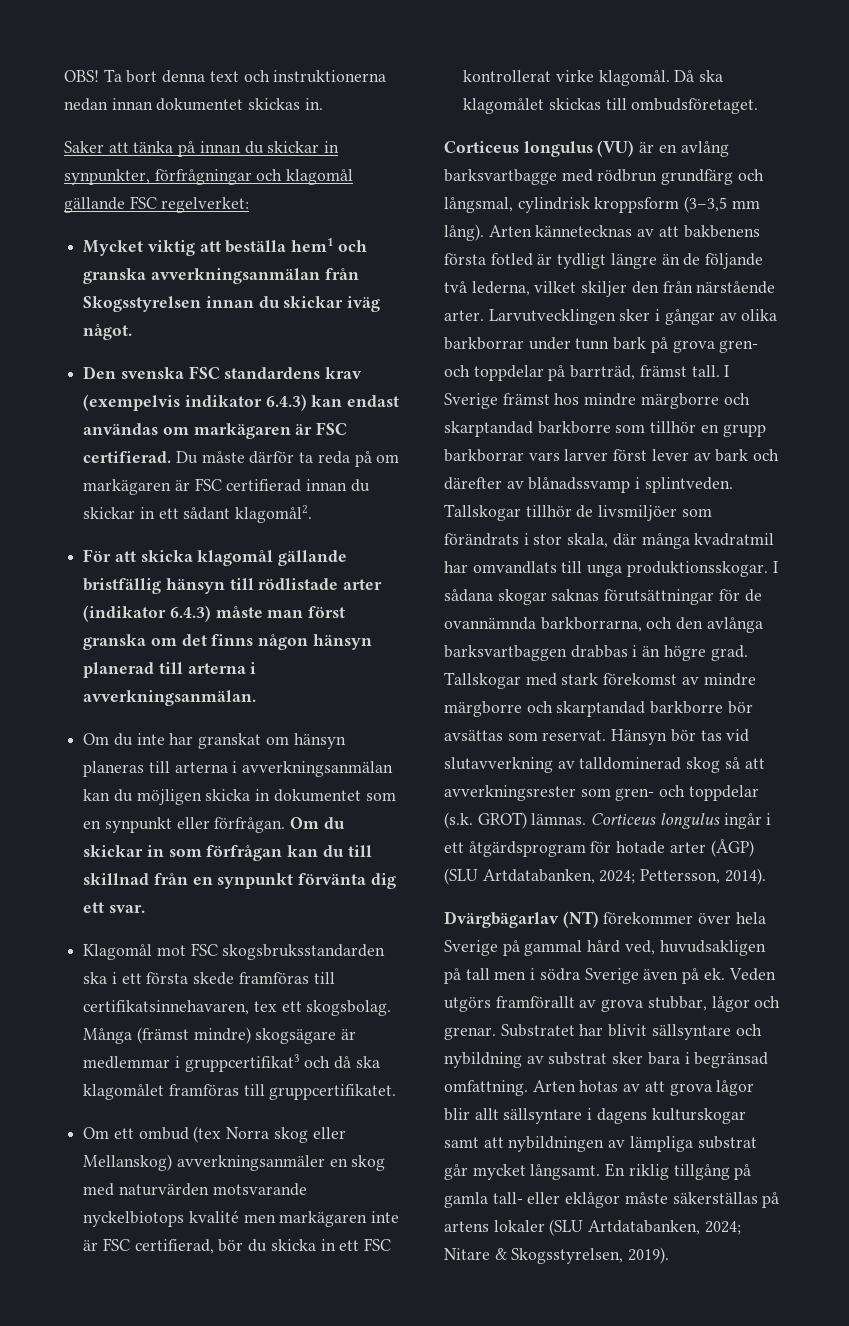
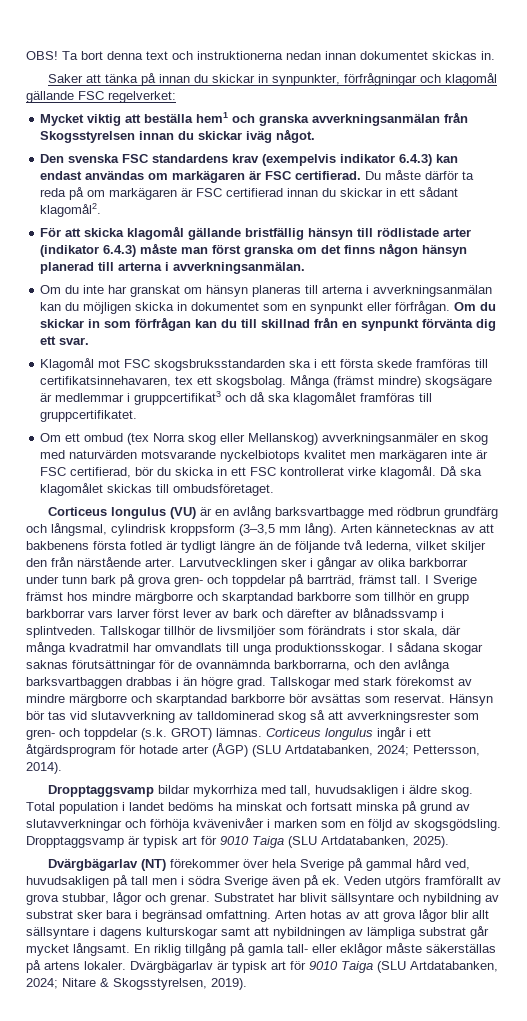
[188,1210,239,1223] kvalité -> [304,450,347,459] kvalitet
(766, 876) none -> [48,785,474,797] [26,801,470,814] [26,818,501,831] [26,836,449,848] // Dropptaggsvamp bildar mykorrhiza med tall, huvudsakligen i äldre skog. Total population i landet bedöms ha minskat och fortsatt minska på grund av slutavverkningar och förhöja kvävenivåer i marken som en följd av skogsgödsling. Dropptaggsvamp är typisk art för 9010 Taiga (SLU Artdatabanken, 2025).
[493,1220,545,1232] lokaler -> [84,961,373,973] lokaler. Dvärgbägarlav är typisk art för 9010 Taiga

